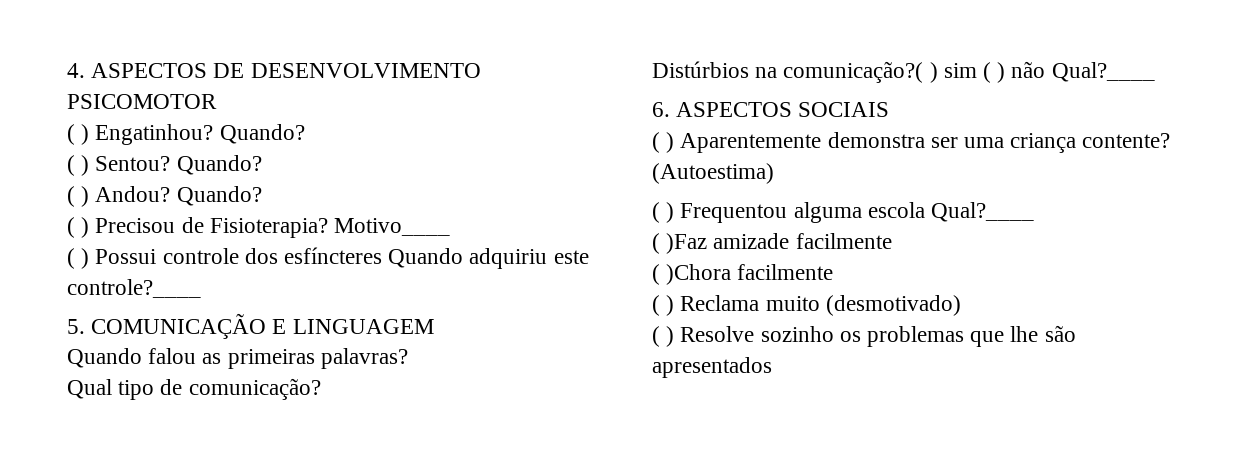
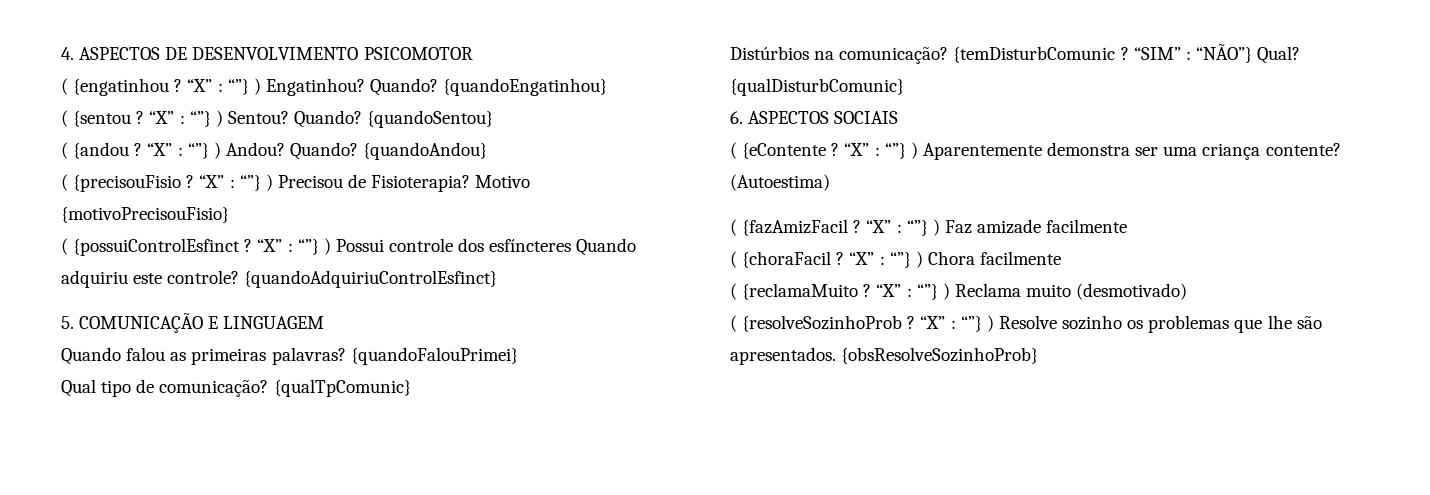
(75, 134) none -> [73,78,249,96] {engatinhou ? “X” : “”}
[67,155,75,176] // ( -> [443,78,608,96] [61,110,211,127] {quandoEngatinhou} // ( {sentou ? “X” : “”}
[67,186,75,207] // ( -> [367,110,494,128] [61,142,209,159] {quandoSentou} // ( {andou ? “X” : “”}
[67,217,75,238] // ( -> [363,142,488,160] [61,174,261,192] {quandoAndou} // ( {precisouFisio ? “X” : “”}
[334,218,451,236] [67,248,75,269] Motivo____ // ( -> [475,175,531,188] [61,207,229,223] [61,238,319,256] Motivo {motivoPrecisouFisio} // ( {possuiControlEsfinct ? “X” : “”}
[67,279,201,298] controle?____ -> [167,270,498,288] controle? {quandoAdquiriuControlEsfinct}
(408, 358) none -> [350,347,518,365] {quandoFalouPrimei}
(321, 389) none -> [273,379,411,397] {qualTpComunic}
[783,61,1155,83] comunicação?( ) sim ( ) não Qual?____ -> [839,44,1301,64] [730,78,904,96] comunicação? {temDisturbComunic ? “SIM” : “NÃO”} Qual? {qualDisturbComunic}
(660, 142) none -> [742,143,906,159] {eContente ? “X” : “”}
[666,202,1035,223] [652,233,892,254] [652,264,834,285] [652,295,660,316] ) Frequentou alguma escola Qual?____ // ( )Faz amizade facilmente // ( )Chora facilmente // ( -> [742,219,1128,236] [730,251,1062,268] [730,283,938,300] {fazAmizFacil ? “X” : “”} ) Faz amizade facilmente // ( {choraFacil ? “X” : “”} ) Chora facilmente // ( {reclamaMuito ? “X” : “”}
(660, 336) none -> [742,315,982,332] {resolveSozinhoProb ? “X” : “”}
[652,357,772,378] apresentados -> [730,347,1039,365] apresentados. {obsResolveSozinhoProb}

